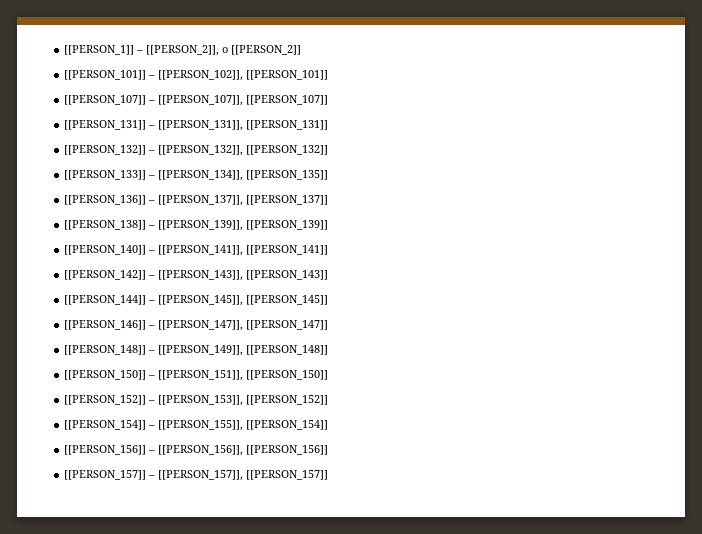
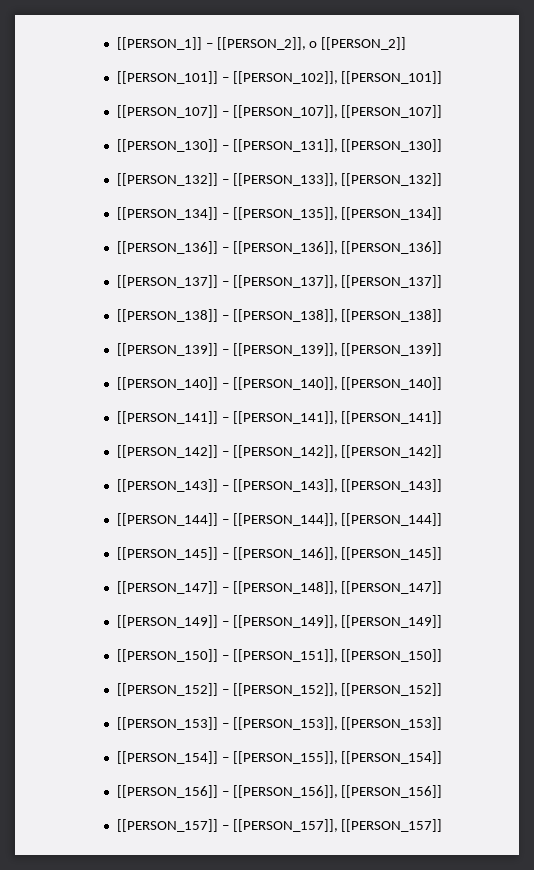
[64,120,147,130] [[PERSON_131]] -> [116,139,218,152] [[PERSON_130]]
[246,120,329,130] [[PERSON_131]] -> [341,139,443,152] [[PERSON_130]]
[158,145,244,156] [[PERSON_132]], -> [232,173,338,186] [[PERSON_133]],
[64,170,329,181] [64,195,147,205] [[PERSON_133]] – [[PERSON_134]], [[PERSON_135]] // [[PERSON_136]] -> [116,207,443,220] [116,241,443,254] [116,275,218,288] [[PERSON_134]] – [[PERSON_135]], [[PERSON_134]] // [[PERSON_136]] – [[PERSON_136]], [[PERSON_136]] // [[PERSON_137]]
(156, 226) none -> [232,309,443,322] [116,343,229,356] [[PERSON_138]], [[PERSON_138]] // [[PERSON_139]] –
(156, 251) none -> [232,377,443,390] [116,411,229,424] [[PERSON_140]], [[PERSON_140]] // [[PERSON_141]] –
(156, 276) none -> [232,445,443,458] [116,479,229,492] [[PERSON_142]], [[PERSON_142]] // [[PERSON_143]] –
[158,295,329,306] [64,320,244,331] [[PERSON_145]], [[PERSON_145]] // [[PERSON_146]] – [[PERSON_147]], -> [232,513,443,526] [116,547,443,560] [116,581,338,594] [[PERSON_144]], [[PERSON_144]] // [[PERSON_145]] – [[PERSON_146]], [[PERSON_145]] // [[PERSON_147]] – [[PERSON_148]],
[64,345,147,355] [[PERSON_148]] -> [116,615,218,628] [[PERSON_149]]
[246,345,329,355] [[PERSON_148]] -> [341,615,443,628] [[PERSON_149]]
[158,395,329,406] [[PERSON_153]], [[PERSON_152]] -> [232,683,443,696] [116,717,443,730] [[PERSON_152]], [[PERSON_152]] // [[PERSON_153]] – [[PERSON_153]], [[PERSON_153]]

